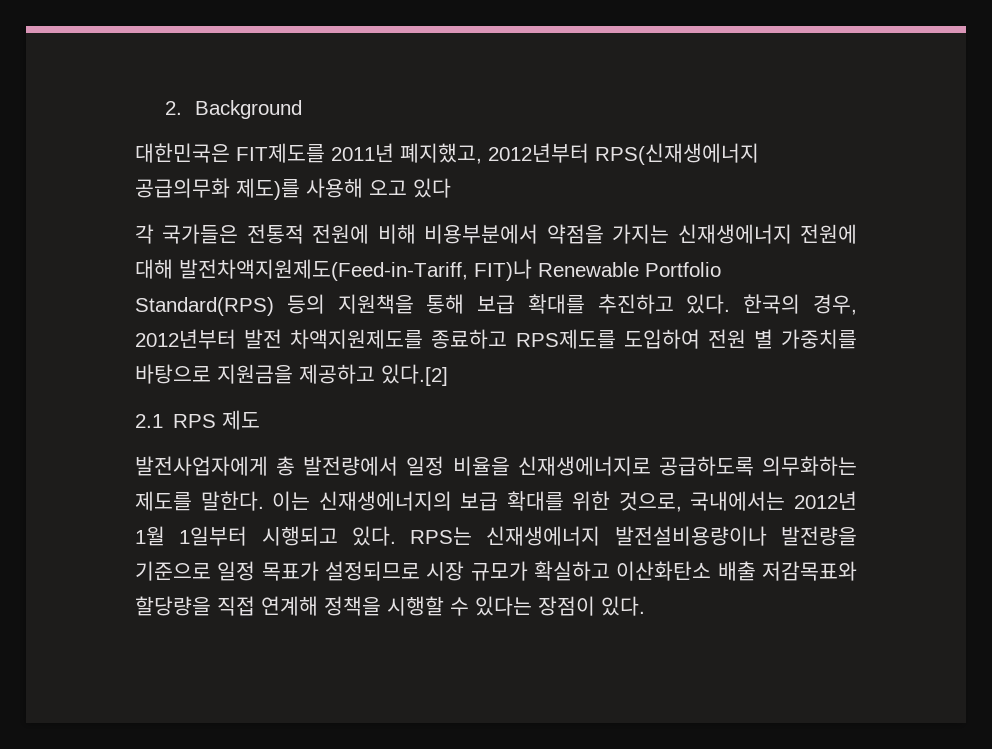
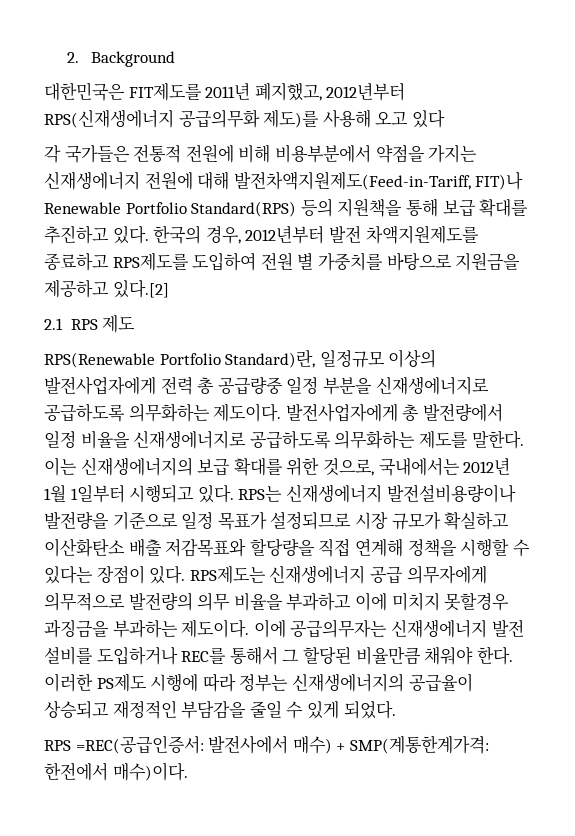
(261, 420) none -> [44,349,437,368] [44,376,489,395] [44,403,282,422] RPS(Renewable Portfolio Standard)란, 일정규모 이상의 발전사업자에게 전력 총 공급량중 일정 부분을 신재생에너지로 공급하도록 의무화하는 제도이다.
(645, 606) none -> [189,565,487,584] [44,592,510,611] [44,619,524,638] [44,646,513,665] [44,673,473,692] [44,700,396,719] [44,735,489,754] [44,762,188,781] RPS제도는 신재생에너지 공급 의무자에게 의무적으로 발전량의 의무 비율을 부과하고 이에 미치지 못할경우 과징금을 부과하는 제도이다. 이에 공급의무자는 신재생에너지 발전 설비를 도입하거나 REC를 통해서 그 할당된 비율만큼 채워야 한다. 이러한 PS제도 시행에 따라 정부는 신재생에너지의 공급율이 상승되고 재정적인 부담감을 줄일 수 있게 되었다. // RPS =REC(공급인증서: 발전사에서 매수) + SMP(계통한계가격: 한전에서 매수)이다.

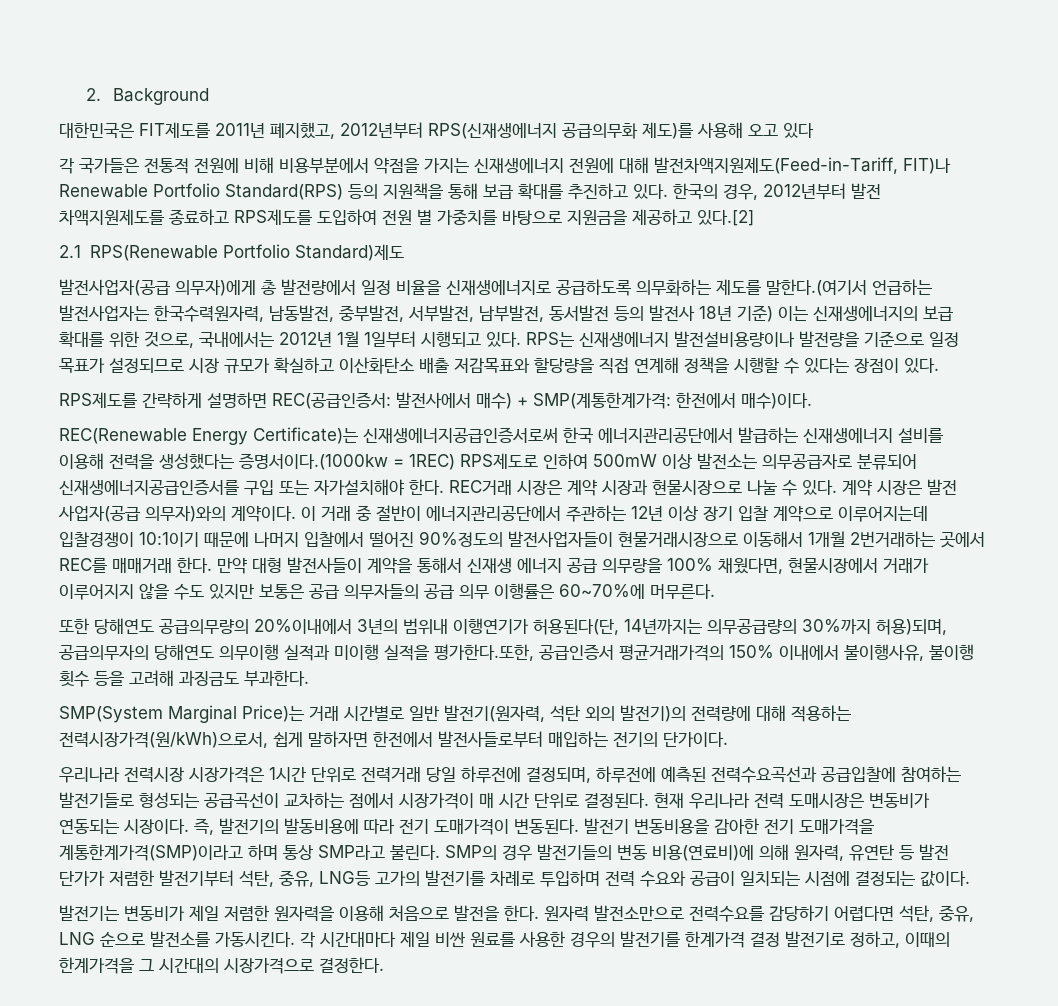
[70,314,136,333] [44,349,437,368] [44,376,489,395] [44,403,398,422] RPS 제도 // RPS(Renewable Portfolio Standard)란, 일정규모 이상의 발전사업자에게 전력 총 공급량중 일정 부분을 신재생에너지로 공급하도록 의무화하는 제도이다. 발전사업자에게 -> [89,244,404,261] [59,279,256,296] RPS(Renewable Portfolio Standard)제도 // 발전사업자(공급 의무자)에게
[471,430,524,449] 말한다. -> [766,279,932,296] [59,305,773,322] 말한다.(여기서 언급하는 발전사업자는 한국수력원자력, 남동발전, 중부발전, 서부발전, 남부발전, 동서발전 등의 발전사 18년 기준)
[189,565,487,584] [44,592,510,611] [44,619,524,638] [44,646,513,665] [44,673,473,692] [44,700,396,719] [44,735,204,754] RPS제도는 신재생에너지 공급 의무자에게 의무적으로 발전량의 의무 비율을 부과하고 이에 미치지 못할경우 과징금을 부과하는 제도이다. 이에 공급의무자는 신재생에너지 발전 설비를 도입하거나 REC를 통해서 그 할당된 비율만큼 채워야 한다. 이러한 PS제도 시행에 따라 정부는 신재생에너지의 공급율이 상승되고 재정적인 부담감을 줄일 수 있게 되었다. // RPS =REC(공급인증서: -> [59,392,391,409] // RPS제도를 간략하게 설명하면 REC(공급인증서:
(188, 771) none -> [59,427,943,445] [59,453,917,470] [59,479,957,496] [58,505,928,522] [59,531,985,548] [59,557,929,574] [59,583,715,600] [59,618,947,635] [59,644,974,661] [59,670,309,687] [59,705,851,723] [59,731,728,748] [59,766,961,783] [59,792,930,809] [59,818,874,835] [59,844,949,861] [59,870,970,887] [59,905,974,922] [59,931,950,948] [59,957,384,974] // REC(Renewable Energy Certificate)는 신재생에너지공급인증서로써 한국 에너지관리공단에서 발급하는 신재생에너지 설비를 이용해 전력을 생성했다는 증명서이다.(1000kw = 1REC) RPS제도로 인하여 500mW 이상 발전소는 의무공급자로 분류되어 신재생에너지공급인증서를 구입 또는 자가설치해야 한다. REC거래 시장은 계약 시장과 현물시장으로 나눌 수 있다. 계약 시장은 발전 사업자(공급 의무자)와의 계약이다. 이 거래 중 절반이 에너지관리공단에서 주관하는 12년 이상 장기 입찰 계약으로 이루어지는데 입찰경쟁이 10:1이기 때문에 나머지 입찰에서 떨어진 90%정도의 발전사업자들이 현물거래시장으로 이동해서 1개월 2번거래하는 곳에서 REC를 매매거래 한다. 만약 대형 발전사들이 계약을 통해서 신재생 에너지 공급 의무량을 100% 채웠다면, 현물시장에서 거래가 이루어지지 않을 수도 있지만 보통은 공급 의무자들의 공급 의무 이행률은 60~70%에 머무른다. // 또한 당해연도 공급의무량의 20%이내에서 3년의 범위내 이행연기가 허용된다(단, 14년까지는 의무공급량의 30%까지 허용)되며, 공급의무자의 당해연도 의무이행 실적과 미이행 실적을 평가한다.또한, 공급인증서 평균거래가격의 150% 이내에서 불이행사유, 불이행 횟수 등을 고려해 과징금도 부과한다. // SMP(System Marginal Price)는 거래 시간별로 일반 발전기(원자력, 석탄 외의 발전기)의 전력량에 대해 적용하는 전력시장가격(원/kWh)으로서, 쉽게 말하자면 한전에서 발전사들로부터 매입하는 전기의 단가이다. // 우리나라 전력시장 시장가격은 1시간 단위로 전력거래 당일 하루전에 결정되며, 하루전에 예측된 전력수요곡선과 공급입찰에 참여하는 발전기들로 형성되는 공급곡선이 교차하는 점에서 시장가격이 매 시간 단위로 결정된다. 현재 우리나라 전력 도매시장은 변동비가 연동되는 시장이다. 즉, 발전기의 발동비용에 따라 전기 도매가격이 변동된다. 발전기 변동비용을 감아한 전기 도매가격을 계통한계가격(SMP)이라고 하며 통상 SMP라고 불린다. SMP의 경우 발전기들의 변동 비용(연료비)에 의해 원자력, 유연탄 등 발전 단가가 저렴한 발전기부터 석탄, 중유, LNG등 고가의 발전기를 차례로 투입하며 전력 수요와 공급이 일치되는 시점에 결정되는 값이다. // 발전기는 변동비가 제일 저렴한 원자력을 이용해 처음으로 발전을 한다. 원자력 발전소만으로 전력수요를 감당하기 어렵다면 석탄, 중유, LNG 순으로 발전소를 가동시킨다. 각 시간대마다 제일 비싼 원료를 사용한 경우의 발전기를 한계가격 결정 발전기로 정하고, 이때의 한계가격을 그 시간대의 시장가격으로 결정한다.

